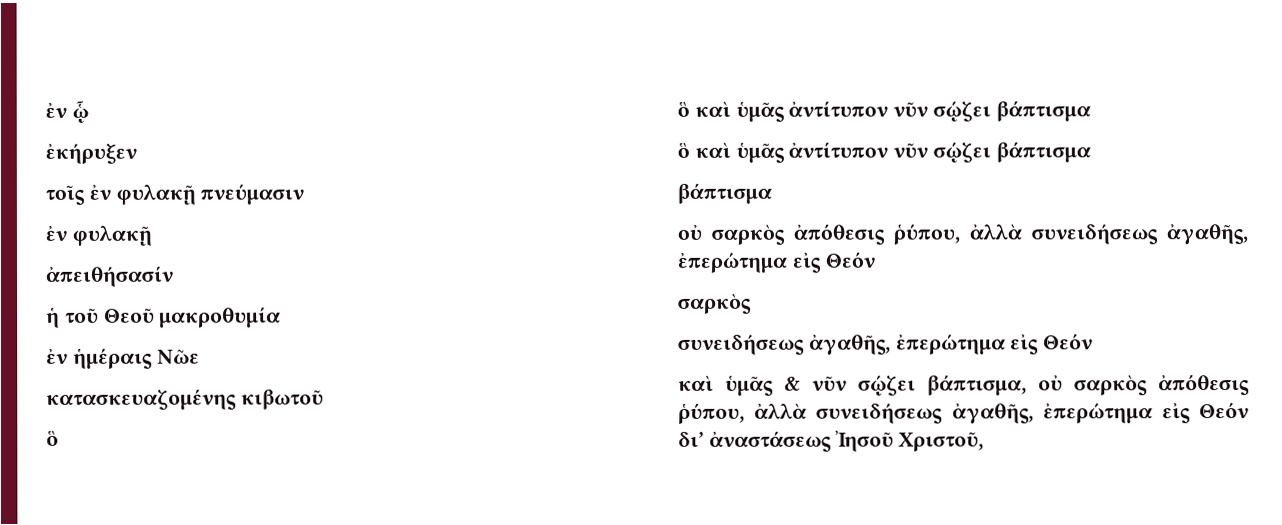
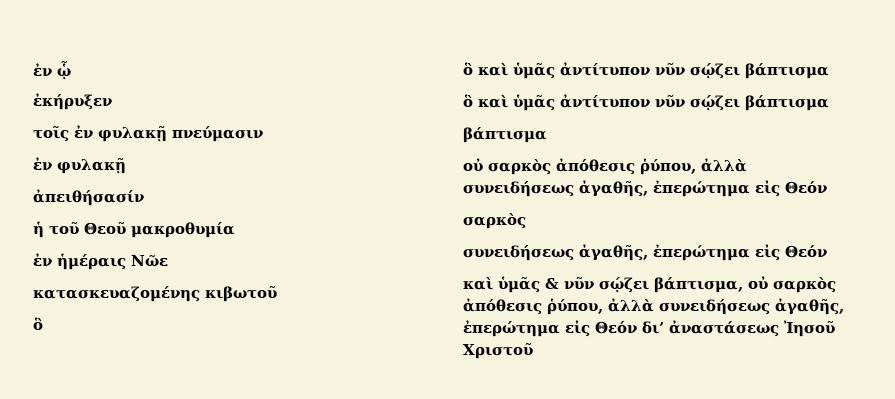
[898,431,985,452] Χριστοῦ, -> [463,343,533,359] Χριστοῦ

